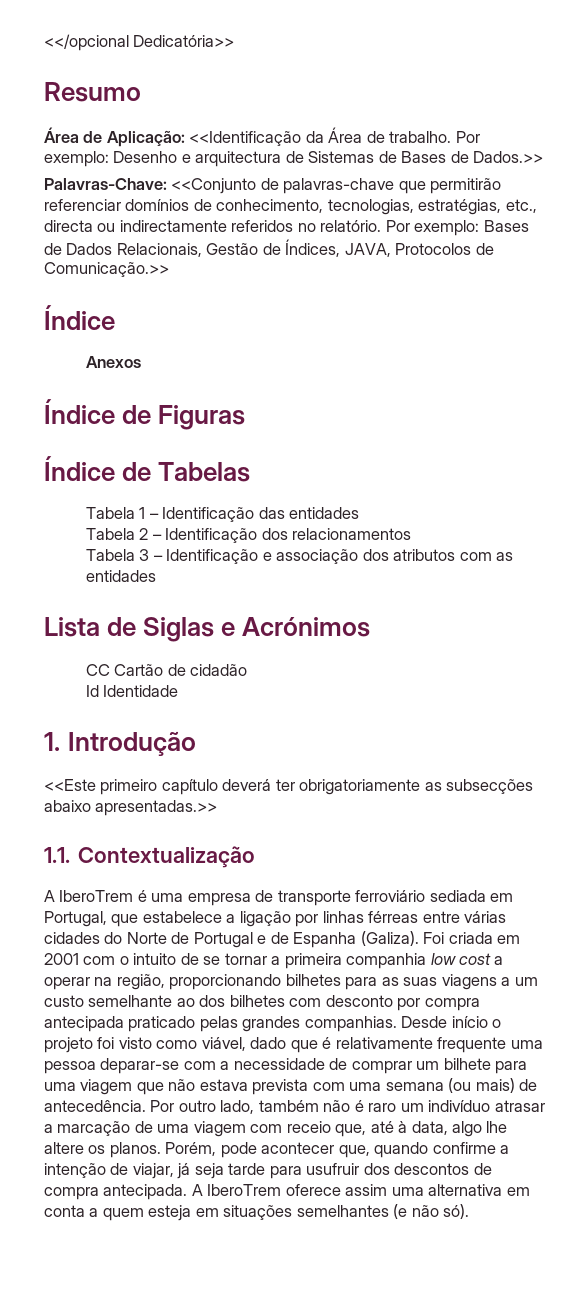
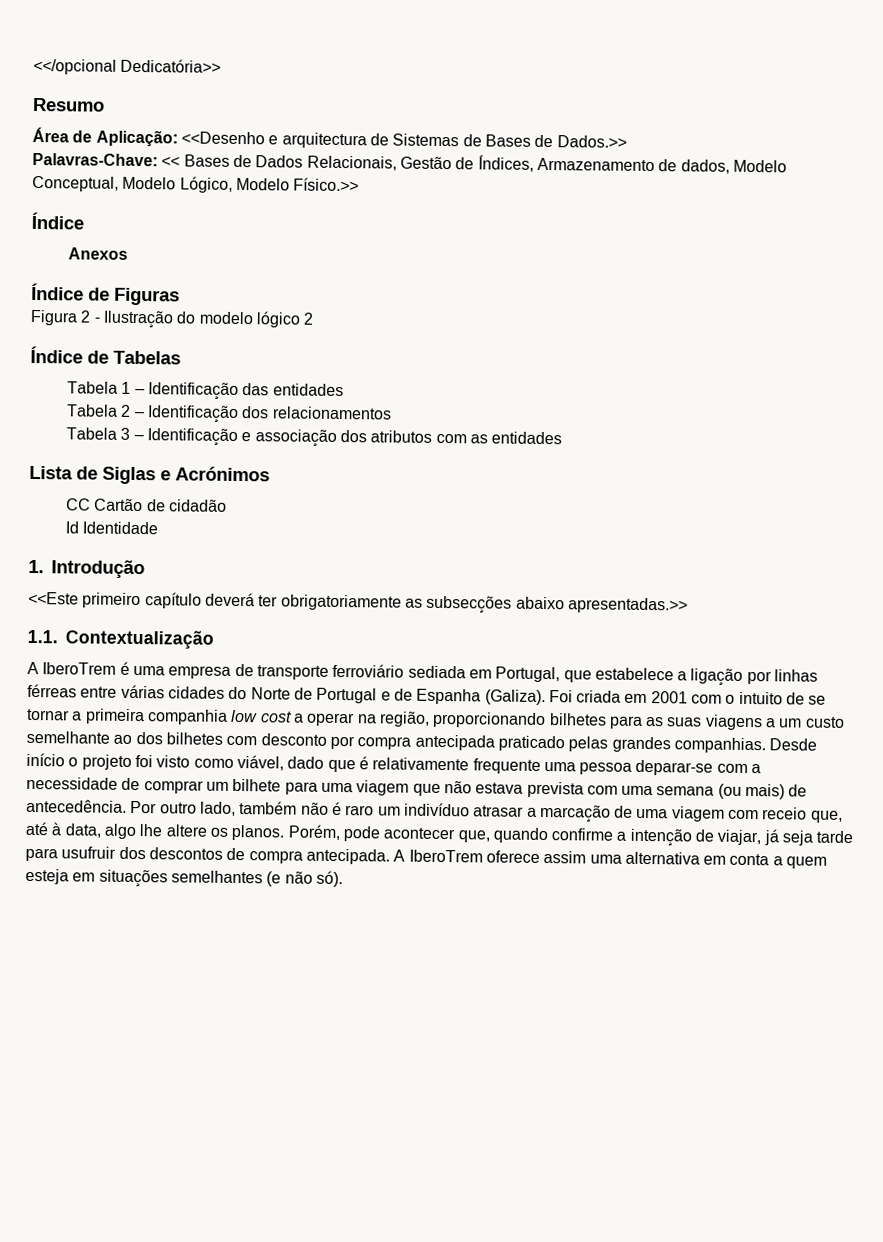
[189,127,480,146] [44,151,178,167] <<Identificação da Área de trabalho. Por exemplo: Desenho -> [180,131,265,145] <<Desenho
[171,178,502,194] [44,199,537,215] [44,220,480,236] <<Conjunto de palavras-chave que permitirão referenciar domínios de conhecimento, tecnologias, estratégias, etc., directa ou indirectamente referidos no relatório. Por exemplo: -> [161,156,181,167] <<
[344,243,494,257] [44,262,169,277] JAVA, Protocolos de Comunicação.>> -> [536,157,787,174] [32,175,360,193] Armazenamento de dados, Modelo Conceptual, Modelo Lógico, Modelo Físico.>>
(246, 417) none -> [30,309,315,329] // Figura 2 - Ilustração do modelo lógico 2

